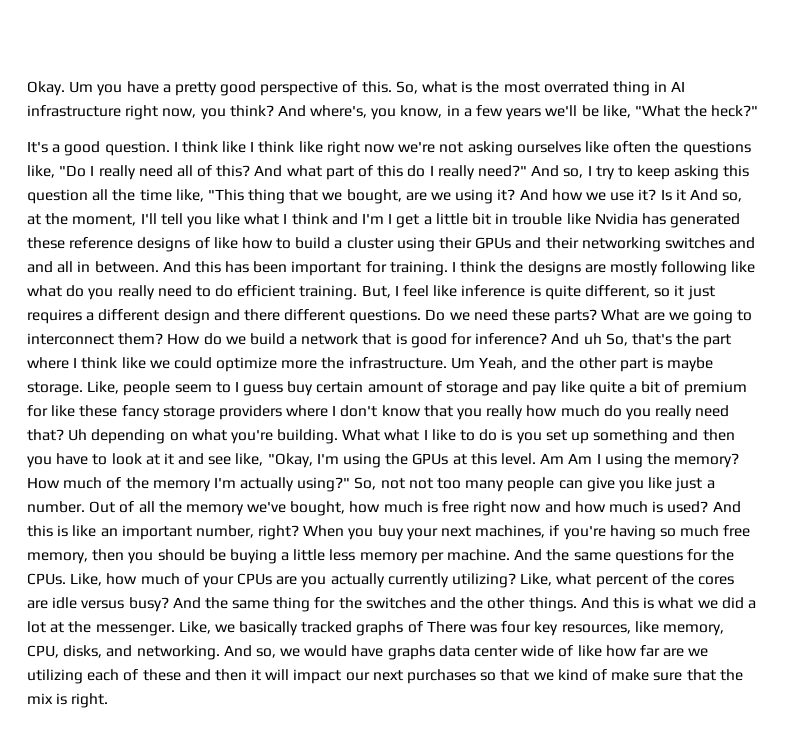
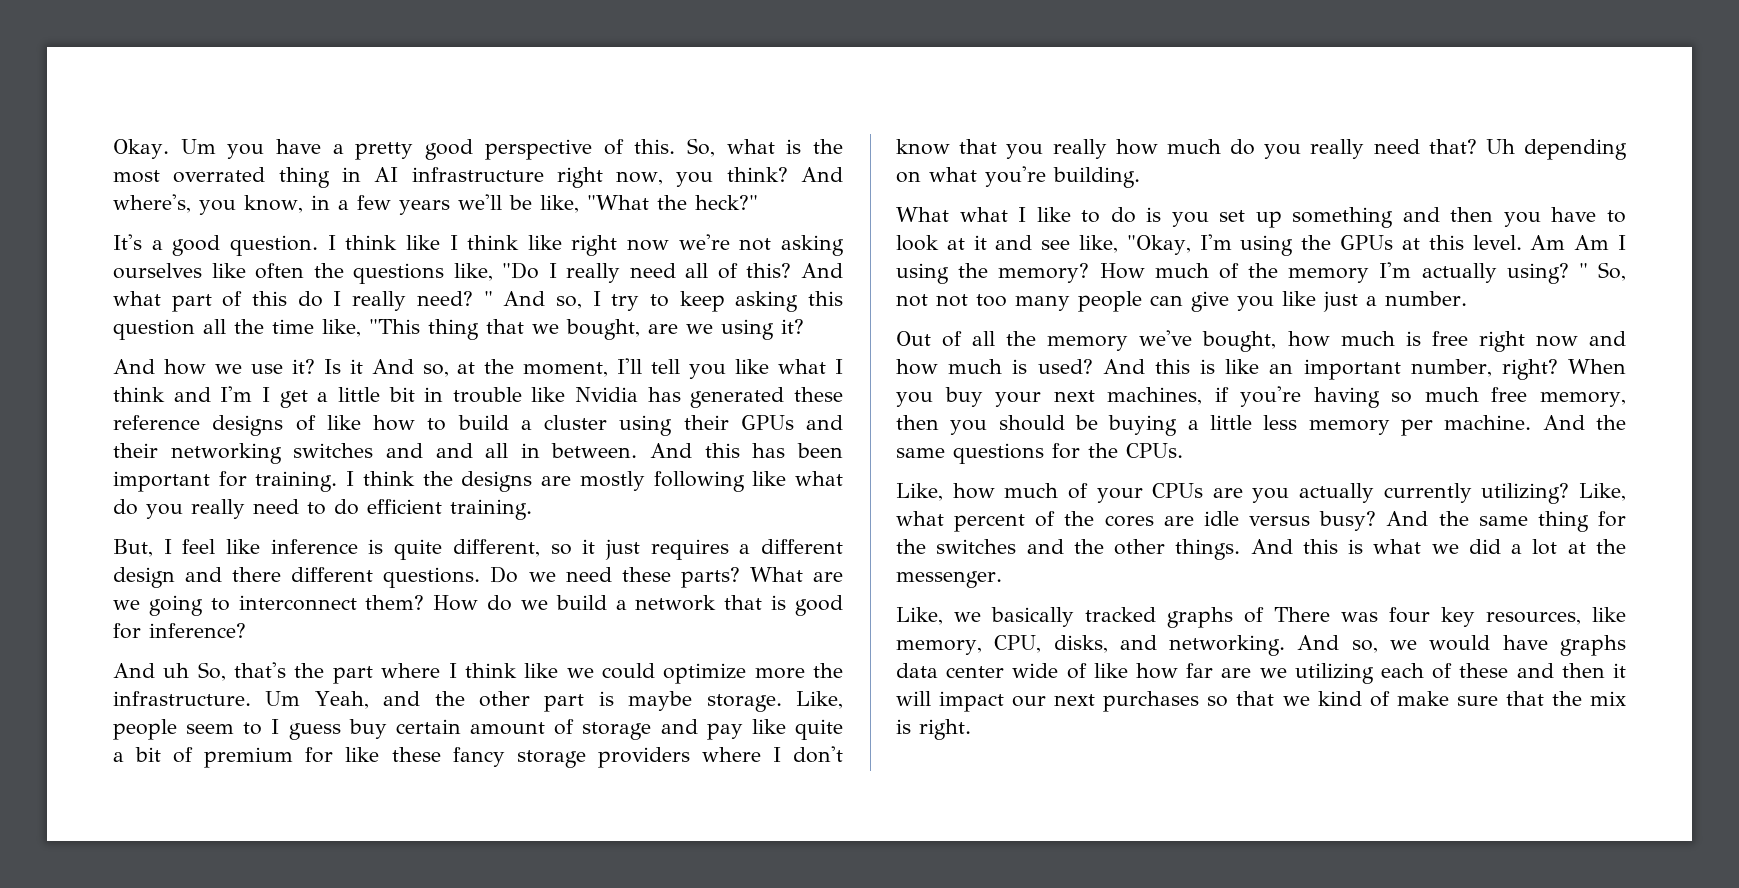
[477,165,527,177] need?" -> [416,291,493,306] need? "
(516, 195) none -> (804, 326) //
(358, 292) none -> (532, 509) //
(548, 339) none -> (246, 630) //
(339, 436) none -> (1140, 177) //
[297,477,351,492] using?" -> [1506,263,1588,284] using? "
(85, 507) none -> (1467, 298) //
(66, 579) none -> (1183, 450) //
(175, 630) none -> (1002, 579) //

